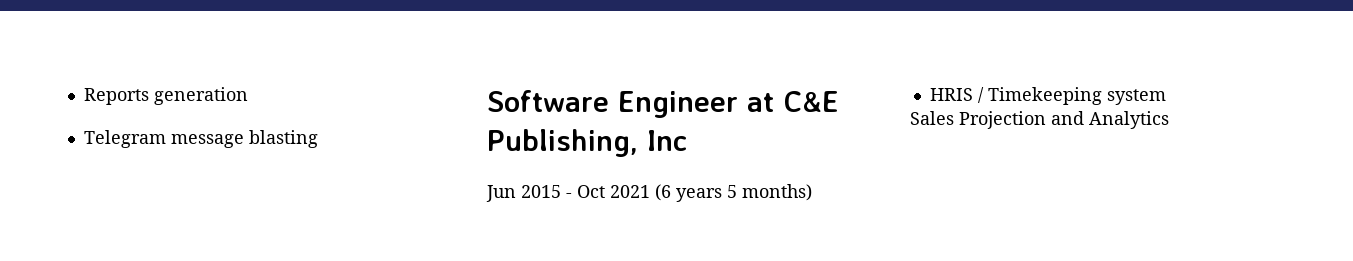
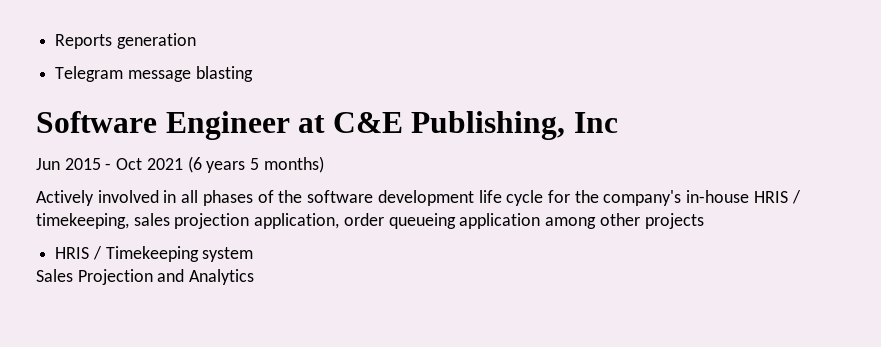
(812, 192) none -> [36,190,801,206] [36,213,704,229] // Actively involved in all phases of the software development life cycle for the company's in-house HRIS / timekeeping, sales projection application, order queueing application among other projects

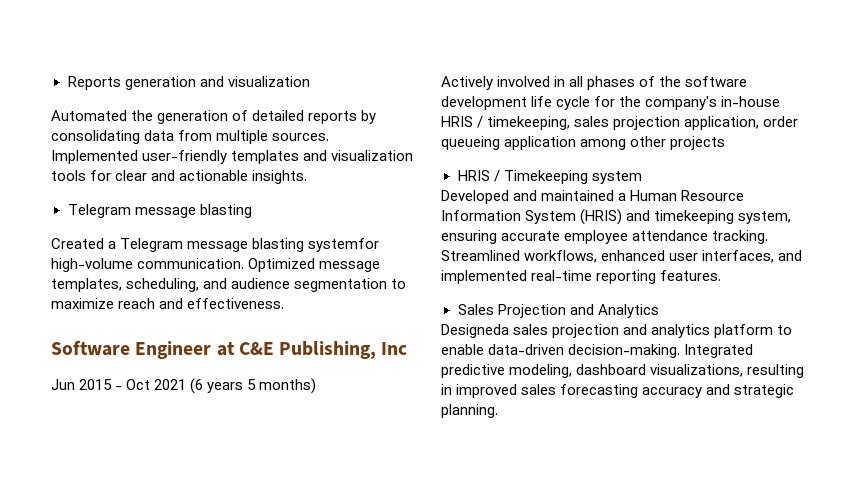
[55,66,253,82] // Telegram message blasting -> [199,76,310,87] [51,110,377,124] [51,130,330,144] [51,150,414,164] [51,170,308,184] [67,204,252,218] [51,238,380,252] [51,258,381,272] [51,278,407,292] [51,298,285,309] and visualization // Automated the generation of detailed reports by consolidating data from multiple sources. Implemented user-friendly templates and visualization tools for clear and actionable insights. // Telegram message blasting // Created a Telegram message blasting systemfor high-volume communication. Optimized message templates, scheduling, and audience segmentation to maximize reach and effectiveness.
[36,269,255,285] Sales Projection and Analytics -> [441,190,745,204] [441,209,792,225] [441,230,769,244] [441,250,803,263] [441,270,722,284] [457,304,659,318] [441,324,793,338] [441,344,754,358] [441,364,805,378] [441,384,795,398] [441,404,498,418] Developed and maintained a Human Resource Information System (HRIS) and timekeeping system, ensuring accurate employee attendance tracking. Streamlined workflows, enhanced user interfaces, and implemented real-time reporting features. // Sales Projection and Analytics // Designeda sales projection and analytics platform to enable data-driven decision-making. Integrated predictive modeling, dashboard visualizations, resulting in improved sales forecasting accuracy and strategic planning.

